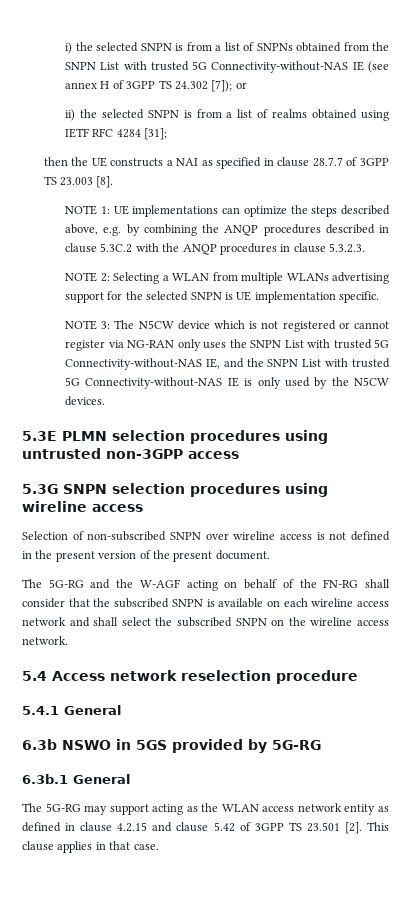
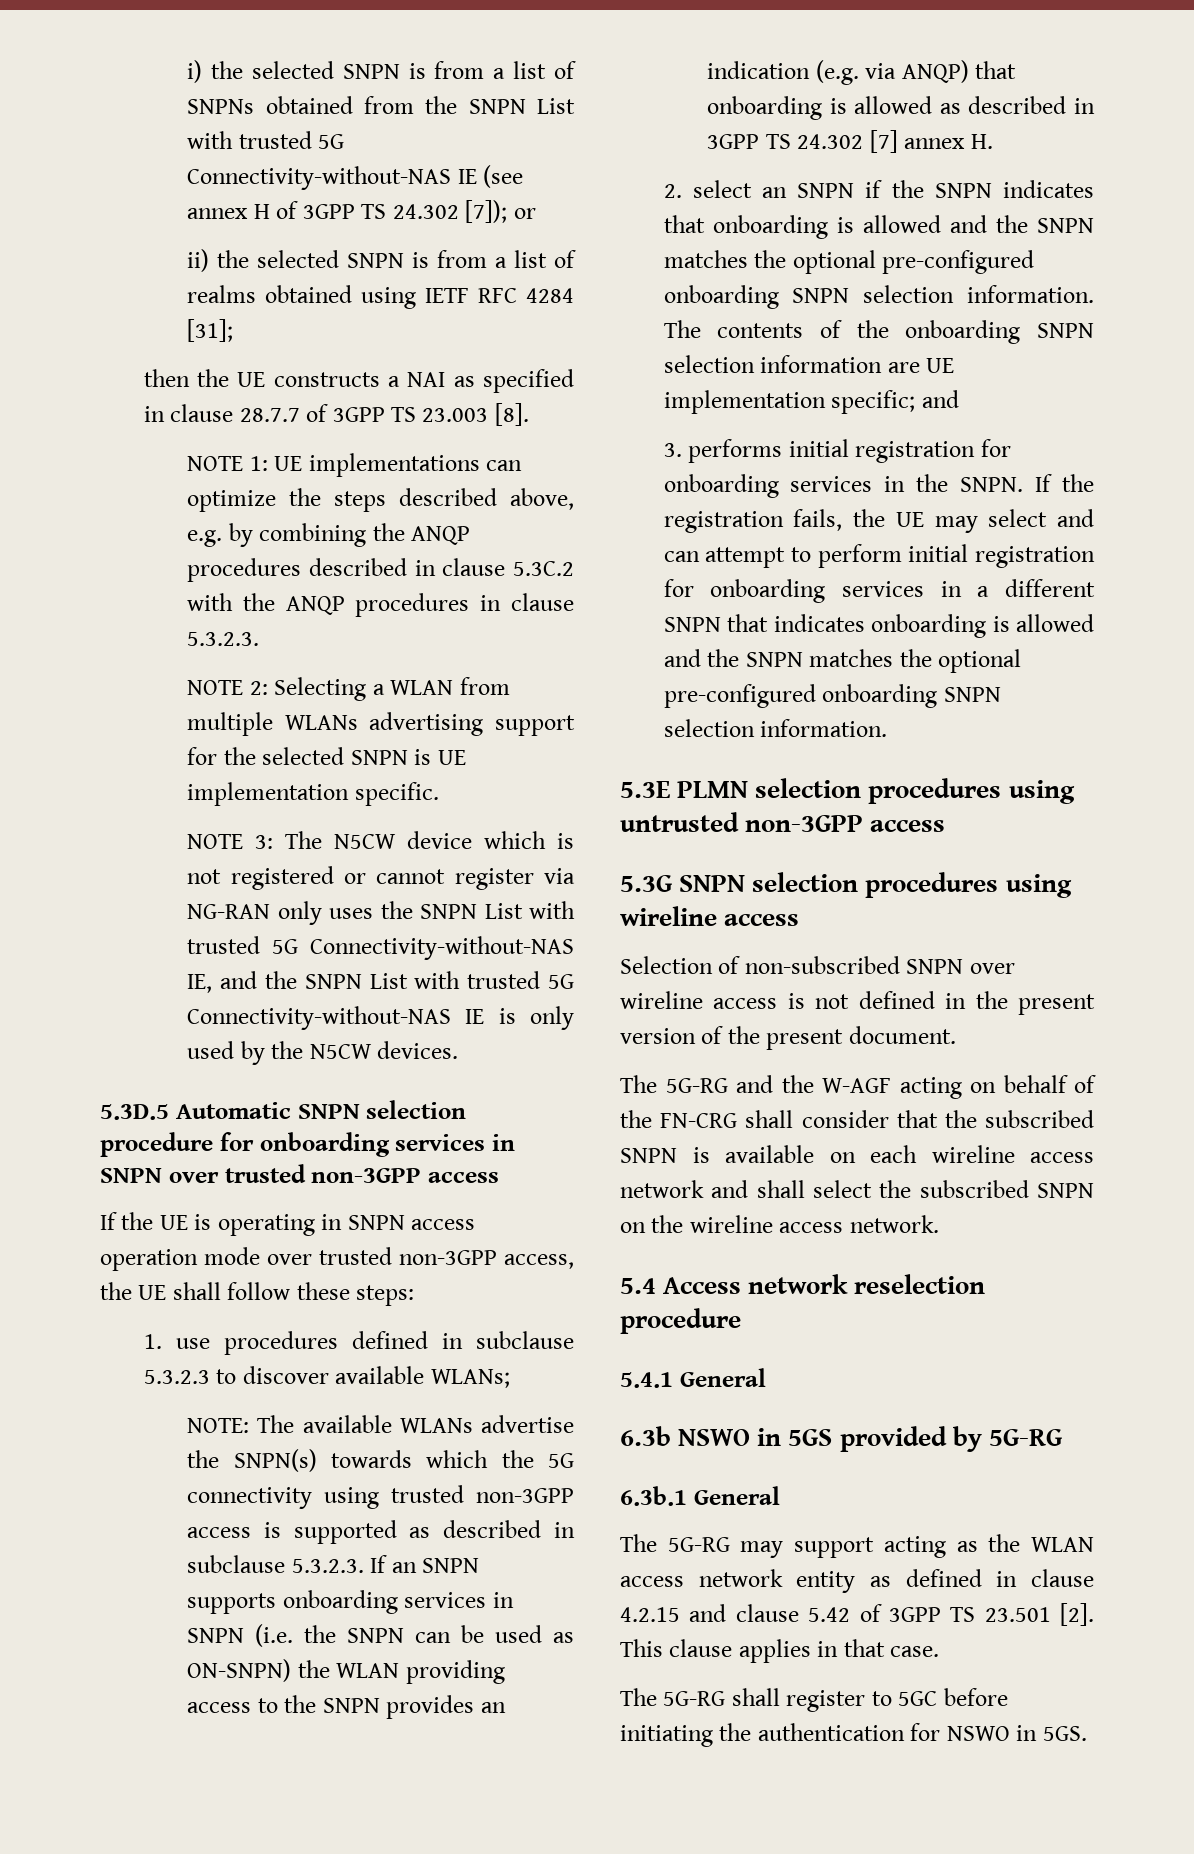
(106, 401) none -> [100,1100,467,1120] [100,1132,515,1157] [100,1164,499,1183] [100,1212,476,1236] [100,1247,574,1271] [100,1282,415,1306] [143,1331,574,1355] [143,1366,510,1388] [187,1415,574,1433] [187,1449,574,1472] [187,1485,574,1509] [187,1520,575,1544] [187,1555,480,1573] [187,1590,514,1614] [187,1624,574,1647] [187,1659,505,1684] [187,1695,506,1719] [707,60,1017,85] [707,96,1095,120] [707,130,993,153] [663,180,1094,198] [663,215,1094,239] [663,250,1035,274] [663,285,1094,309] [663,320,1094,344] [663,355,955,373] [663,390,959,414] [663,439,1011,463] [663,474,1094,498] [663,509,1094,533] [663,544,1095,568] [663,579,1095,603] [663,614,1094,638] [663,649,1021,673] [663,684,1001,708] [663,719,888,737] // 5.3D.5 Automatic SNPN selection procedure for onboarding services in SNPN over trusted non-3GPP access // If the UE is operating in SNPN access operation mode over trusted non-3GPP access, the UE shall follow these steps: // 1. use procedures defined in subclause 5.3.2.3 to discover available WLANs; // NOTE: The available WLANs advertise the SNPN(s) towards which the 5G connectivity using trusted non-3GPP access is supported as described in subclause 5.3.2.3. If an SNPN supports onboarding services in SNPN (i.e. the SNPN can be used as ON-SNPN) the WLAN providing access to the SNPN provides an indication (e.g. via ANQP) that onboarding is allowed as described in 3GPP TS 24.302 [7] annex H. // 2. select an SNPN if the SNPN indicates that onboarding is allowed and the SNPN matches the optional pre-configured onboarding SNPN selection information. The contents of the onboarding SNPN selection information are UE implementation specific; and // 3. performs initial registration for onboarding services in the SNPN. If the registration fails, the UE may select and can attempt to perform initial registration for onboarding services in a different SNPN that indicates onboarding is allowed and the SNPN matches the optional pre-configured onboarding SNPN selection information.
[323,579,359,588] FN-RG -> [660,1113,738,1128] FN-CRG
(159, 847) none -> [620,1688,1008,1712] [620,1723,1087,1747] // The 5G-RG shall register to 5GC before initiating the authentication for NSWO in 5GS.

